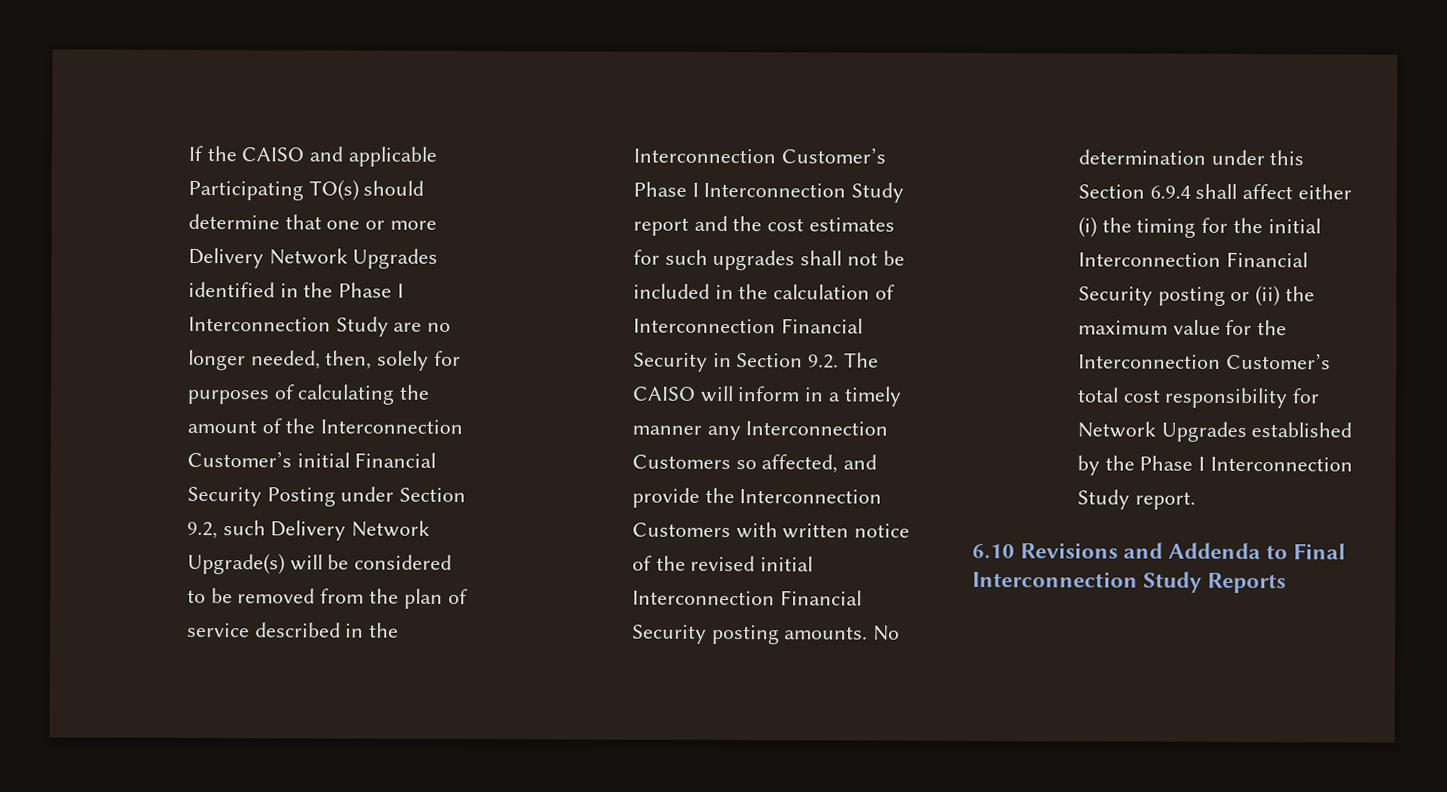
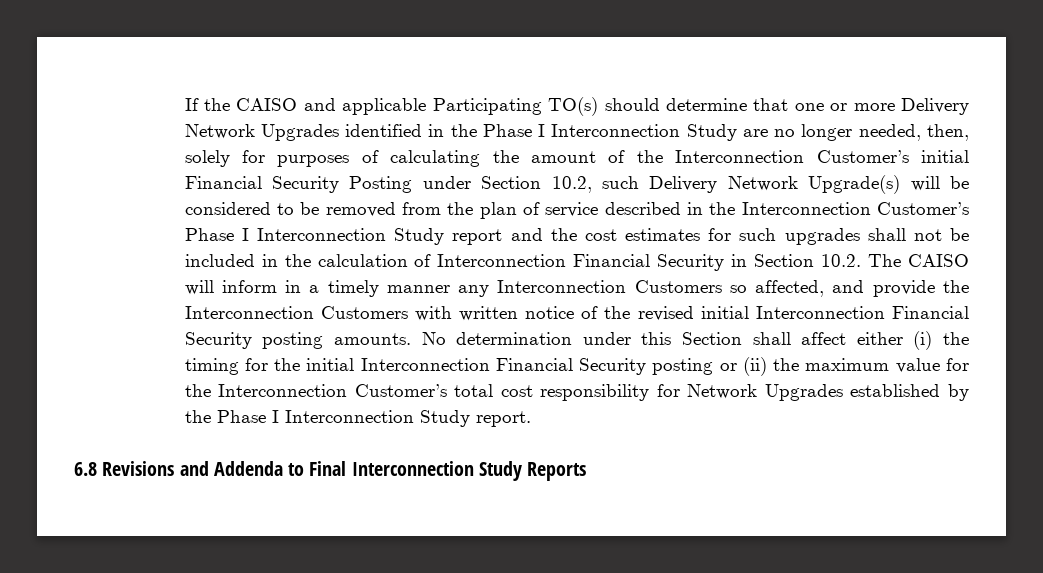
[186,521,218,540] 9.2, -> [551,176,592,193] 10.2,
[808,354,840,369] 9.2. -> [821,254,862,267] 10.2.
[1149,185,1191,199] 6.9.4 -> (742, 338) none
[972,543,1015,560] 6.10 -> [74,462,97,476] 6.8

